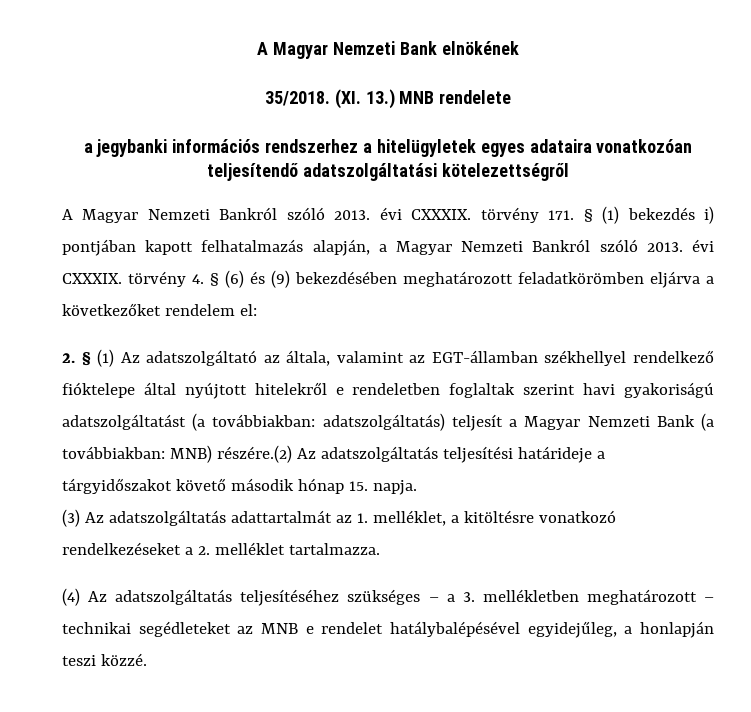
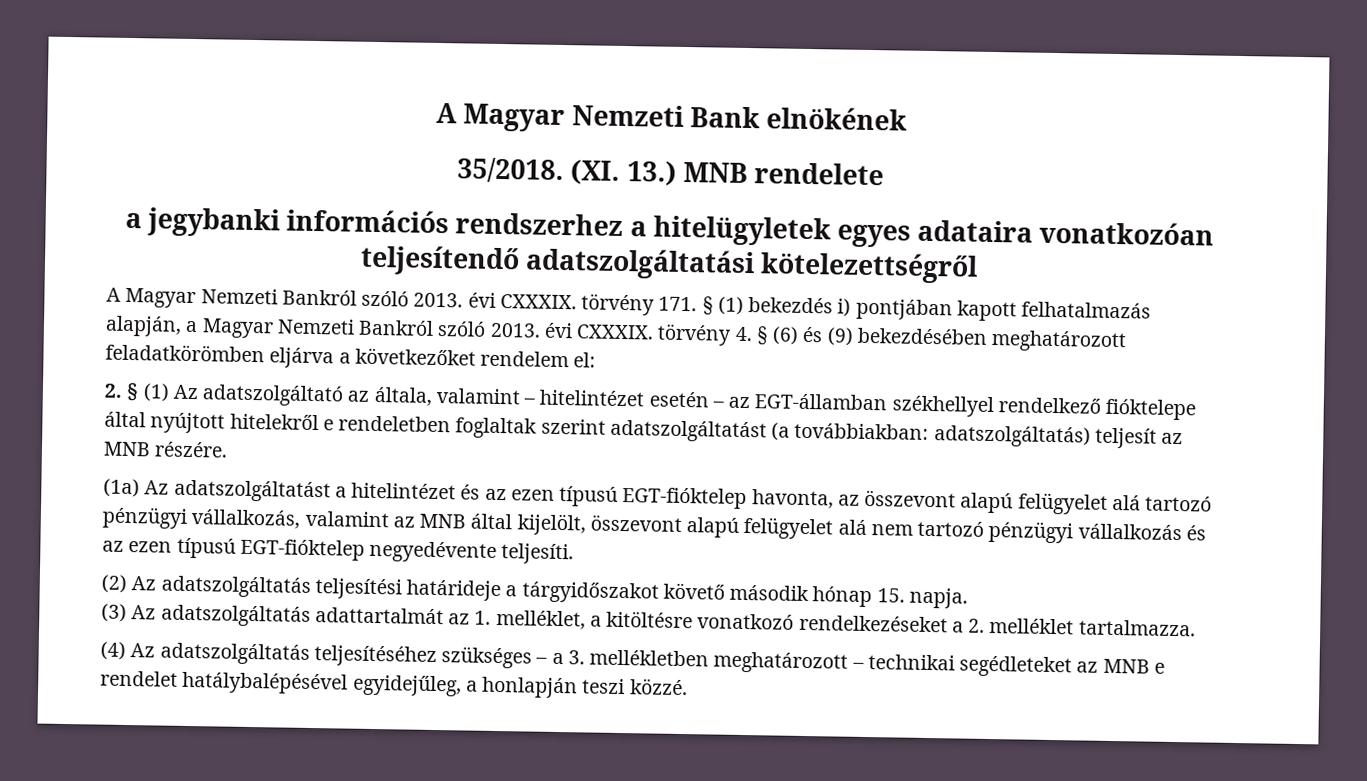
(404, 357) none -> [523,389,724,408] – hitelintézet esetén –
[583,382,714,398] havi gyakoriságú -> (606, 426) none
[509,413,714,431] [62,445,292,463] a Magyar Nemzeti Bank (a továbbiakban: MNB) részére.(2) -> [1161,432,1184,445] [103,441,229,458] [103,478,1213,515] [102,506,1206,544] [102,537,575,565] [101,574,127,593] az MNB részére. // (1a) Az adatszolgáltatást a hitelintézet és az ezen típusú EGT-fióktelep havonta, az összevont alapú felügyelet alá tartozó pénzügyi vállalkozás, valamint az MNB által kijelölt, összevont alapú felügyelet alá nem tartozó pénzügyi vállalkozás és az ezen típusú EGT-fióktelep negyedévente teljesíti. // (2)

